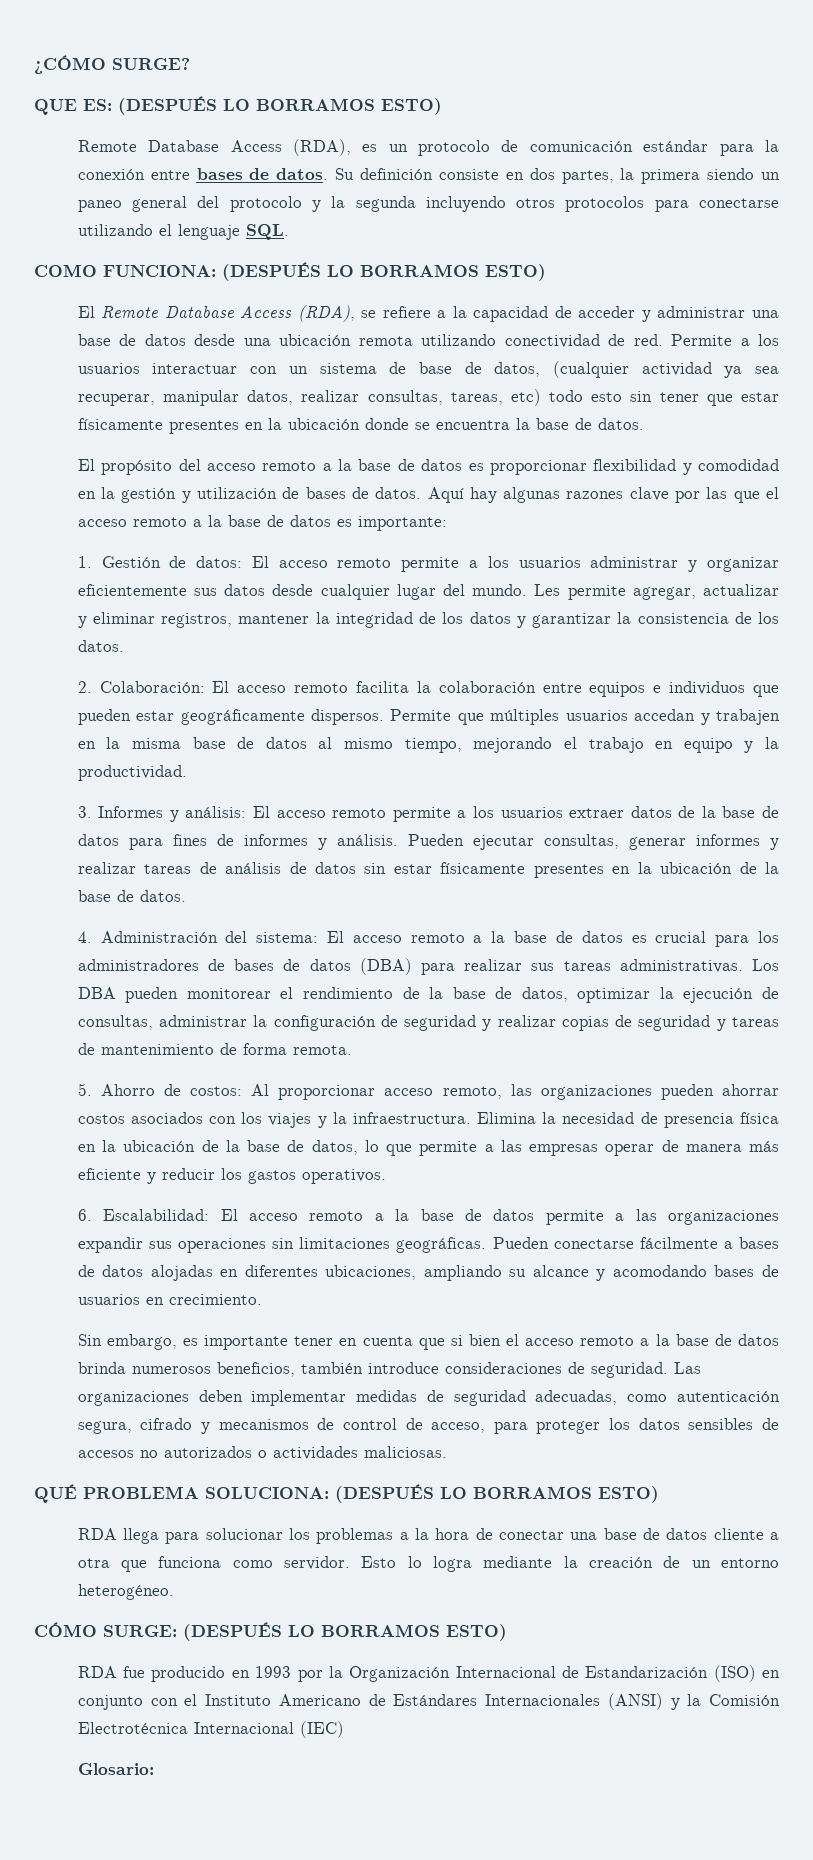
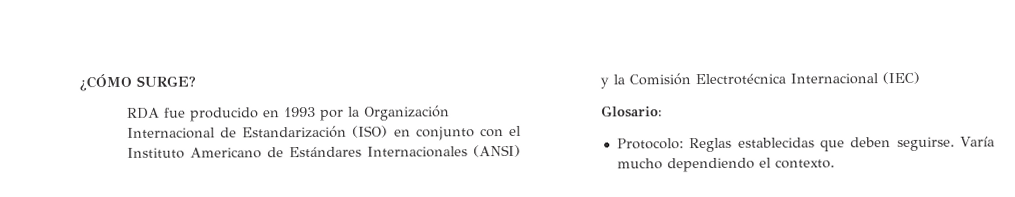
[34,96,442,115] [77,139,779,156] [77,168,780,184] [77,196,779,212] [77,224,289,240] [34,262,546,281] [77,305,780,322] [77,334,779,348] [77,361,779,378] [77,389,779,406] [77,418,644,434] [77,459,779,475] [77,487,780,503] [77,515,447,531] [77,556,779,572] [77,584,779,600] [77,612,779,628] [77,640,124,652] [77,681,779,697] [77,709,780,725] [77,737,779,753] [77,765,187,781] [77,806,779,822] [77,834,780,850] [77,862,779,878] [77,890,186,902] [77,931,780,947] [77,958,779,975] [77,987,780,1003] [77,1015,780,1031] [77,1043,352,1055] [77,1083,779,1100] [77,1112,780,1128] [77,1140,779,1156] [77,1168,386,1184] [77,1209,779,1225] [77,1237,779,1253] [77,1265,780,1281] [77,1294,262,1305] [77,1334,779,1350] [77,1362,701,1378] [77,1390,780,1406] [77,1418,779,1434] [77,1446,447,1460] [34,1484,659,1503] [77,1528,779,1544] [77,1556,779,1572] [77,1584,174,1600] [34,1622,507,1641] // QUE ES: (DESPUÉS LO BORRAMOS ESTO) // Remote Database Access (RDA), es un protocolo de comunicación estándar para la conexión entre bases de datos. Su definición consiste en dos partes, la primera siendo un paneo general del protocolo y la segunda incluyendo otros protocolos para conectarse utilizando el lenguaje SQL. // COMO FUNCIONA: (DESPUÉS LO BORRAMOS ESTO) // El Remote Database Access (RDA), se refiere a la capacidad de acceder y administrar una base de datos desde una ubicación remota utilizando conectividad de red. Permite a los usuarios interactuar con un sistema de base de datos, (cualquier actividad ya sea recuperar, manipular datos, realizar consultas, tareas, etc) todo esto sin tener que estar físicamente presentes en la ubicación donde se encuentra la base de datos. // El propósito del acceso remoto a la base de datos es proporcionar flexibilidad y comodidad en la gestión y utilización de bases de datos. Aquí hay algunas razones clave por las que el acceso remoto a la base de datos es importante: // 1. Gestión de datos: El acceso remoto permite a los usuarios administrar y organizar eficientemente sus datos desde cualquier lugar del mundo. Les permite agregar, actualizar y eliminar registros, mantener la integridad de los datos y garantizar la consistencia de los datos. // 2. Colaboración: El acceso remoto facilita la colaboración entre equipos e individuos que pueden estar geográficamente dispersos. Permite que múltiples usuarios accedan y trabajen en la misma base de datos al mismo tiempo, mejorando el trabajo en equipo y la productividad. // 3. Informes y análisis: El acceso remoto permite a los usuarios extraer datos de la base de datos para fines de informes y análisis. Pueden ejecutar consultas, generar informes y realizar tareas de análisis de datos sin estar físicamente presentes en la ubicación de la base de datos. // 4. Administración del sistema: El acceso remoto a la base de datos es crucial para los administradores de bases de datos (DBA) para realizar sus tareas administrativas. Los DBA pueden monitorear el rendimiento de la base de datos, optimizar la ejecución de consultas, administrar la configuración de seguridad y realizar copias de seguridad y tareas de mantenimiento de forma remota. // 5. Ahorro de costos: Al proporcionar acceso remoto, las organizaciones pueden ahorrar costos asociados con los viajes y la infraestructura. Elimina la necesidad de presencia física en la ubicación de la base de datos, lo que permite a las empresas operar de manera más eficiente y reducir los gastos operativos. // 6. Escalabilidad: El acceso remoto a la base de datos permite a las organizaciones expandir sus operaciones sin limitaciones geográficas. Pueden conectarse fácilmente a bases de datos alojadas en diferentes ubicaciones, ampliando su alcance y acomodando bases de usuarios en crecimiento. // Sin embargo, es importante tener en cuenta que si bien el acceso remoto a la base de datos brinda numerosos beneficios, también introduce consideraciones de seguridad. Las organizaciones deben implementar medidas de seguridad adecuadas, como autenticación segura, cifrado y mecanismos de control de acceso, para proteger los datos sensibles de accesos no autorizados o actividades maliciosas. // QUÉ PROBLEMA SOLUCIONA: (DESPUÉS LO BORRAMOS ESTO) // RDA llega para solucionar los problemas a la hora de conectar una base de datos cliente a otra que funciona como servidor. Esto lo logra mediante la creación de un entorno heterogéneo. // CÓMO SURGE: (DESPUÉS LO BORRAMOS ESTO) -> (196, 81) none
(154, 1769) none -> [616,136,996,153] [616,157,835,173] // Protocolo: Reglas establecidas que deben seguirse. Varía mucho dependiendo el contexto.

